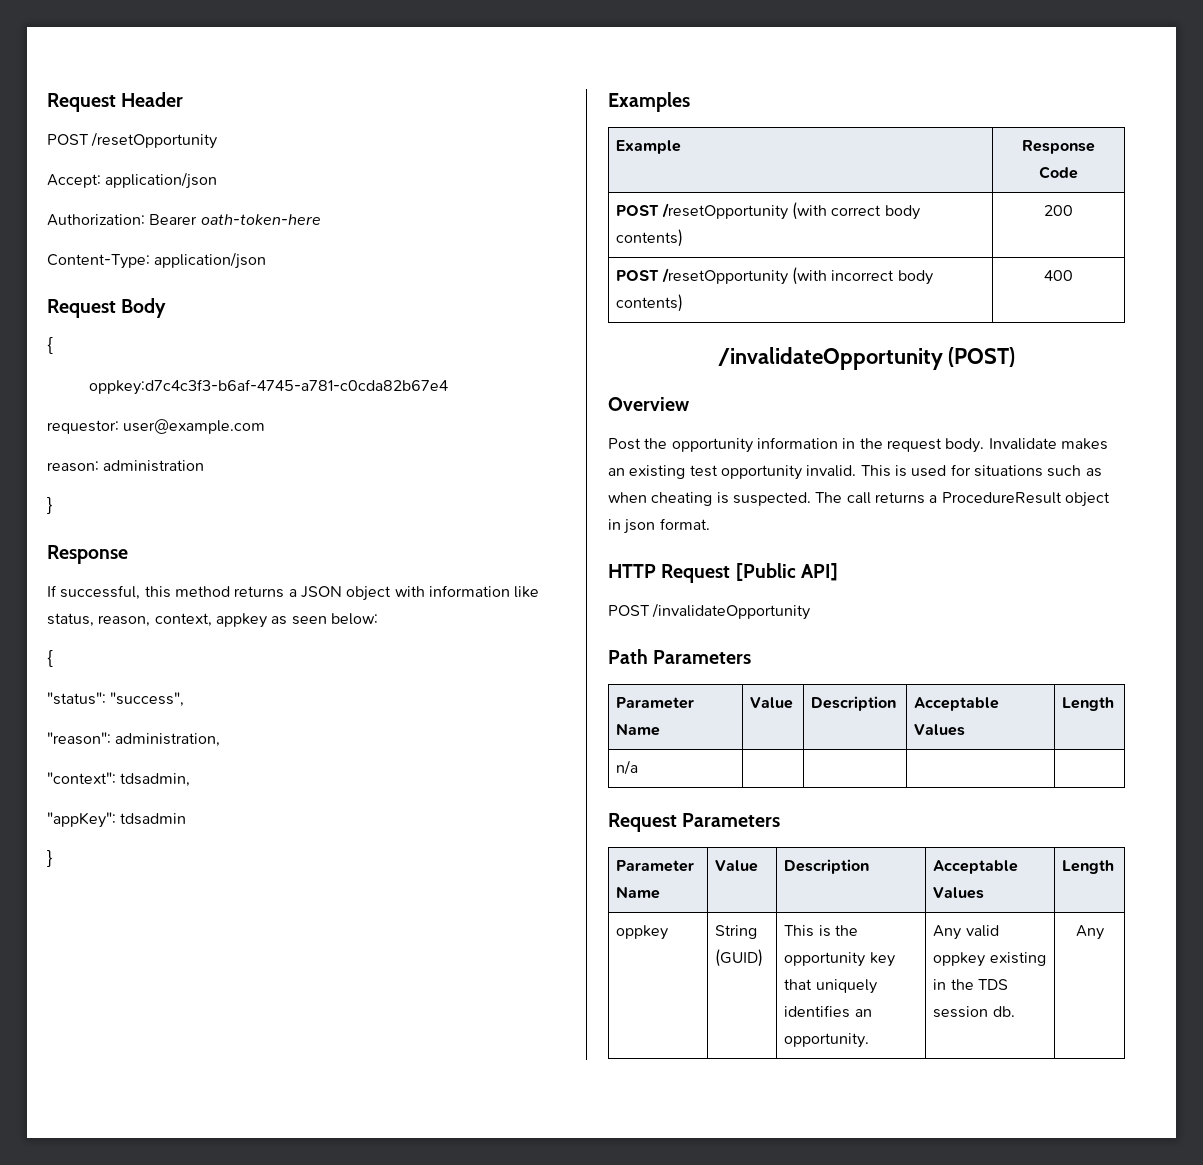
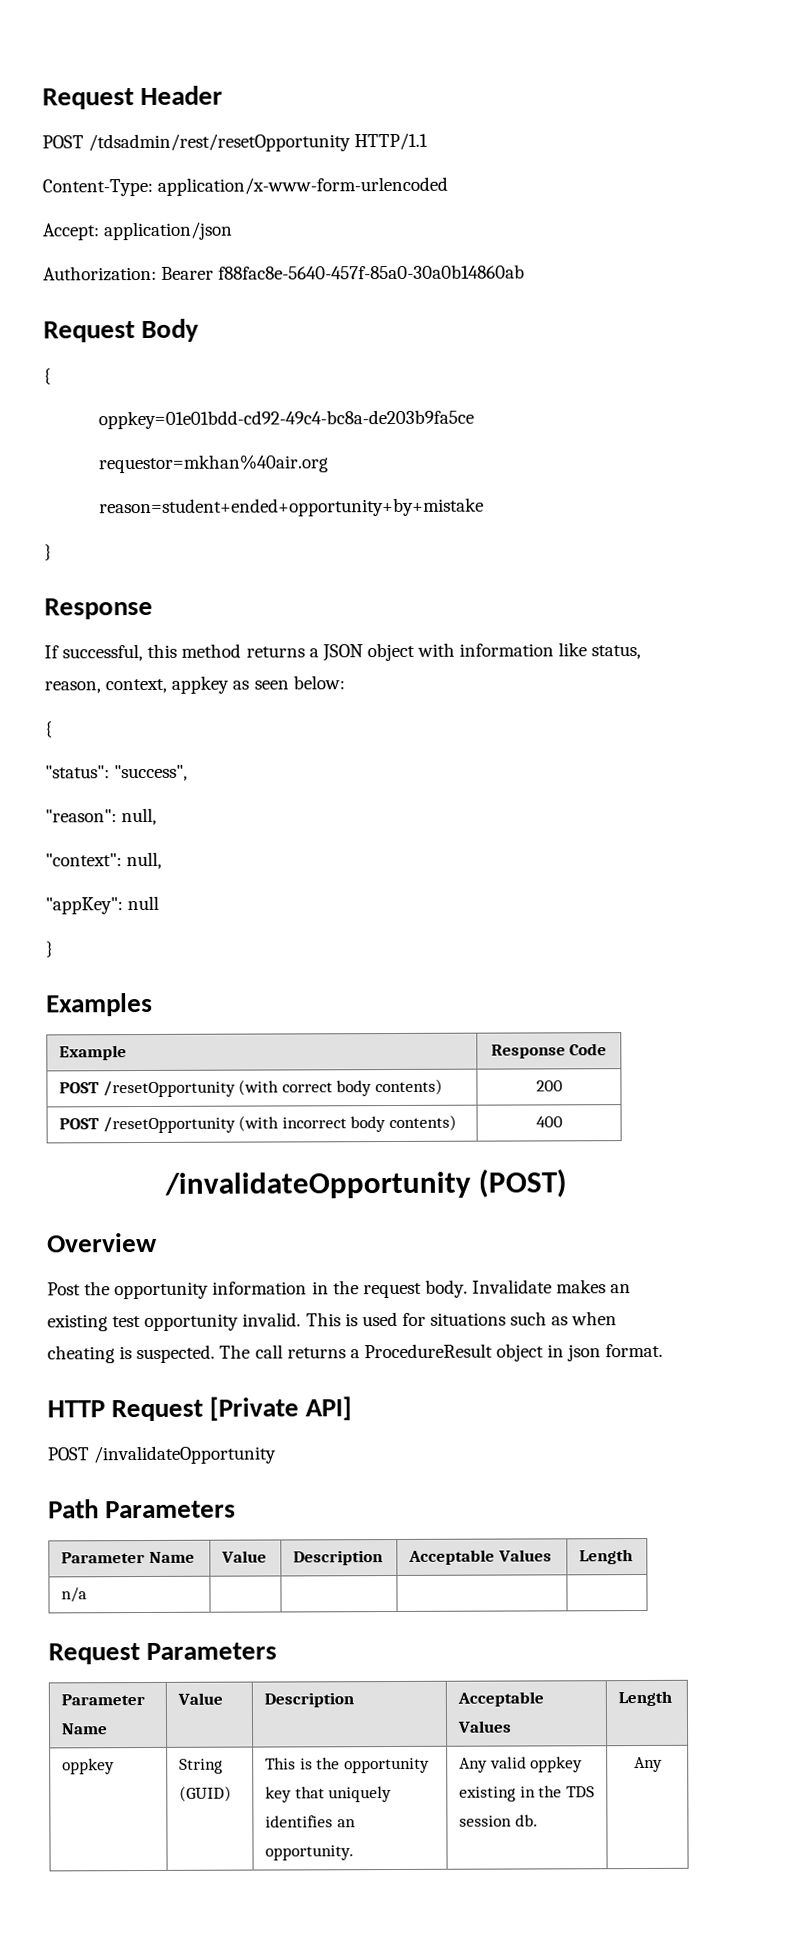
[91,132,218,149] /resetOpportunity -> [88,132,429,153] [42,176,449,197] /tdsadmin/rest/resetOpportunity HTTP/1.1 // Content-Type: application/x-www-form-urlencoded
[200,214,321,225] [47,252,267,269] oath-token-here // Content-Type: application/json -> [218,264,526,280] f88fac8e-5640-457f-85a0-30a0b14860ab
[89,379,449,395] [47,419,266,434] [47,460,205,472] oppkey:d7c4c3f3-b6af-4745-a781-c0cda82b67e4 // requestor: user@example.com // reason: administration -> [97,409,474,430] [97,454,328,474] [98,497,484,518] oppkey=01e01bdd-cd92-49c4-bc8a-de203b9fa5ce // requestor=mkhan%40air.org // reason=student+ended+opportunity+by+mistake
[115,733,221,747] administration, -> [121,807,158,826] null,
[120,773,191,787] tdsadmin, -> [126,851,163,870] null,
[120,813,187,825] tdsadmin -> [127,895,160,911] null
[735,563,796,581] [Public -> [209,1396,300,1421] [Private

